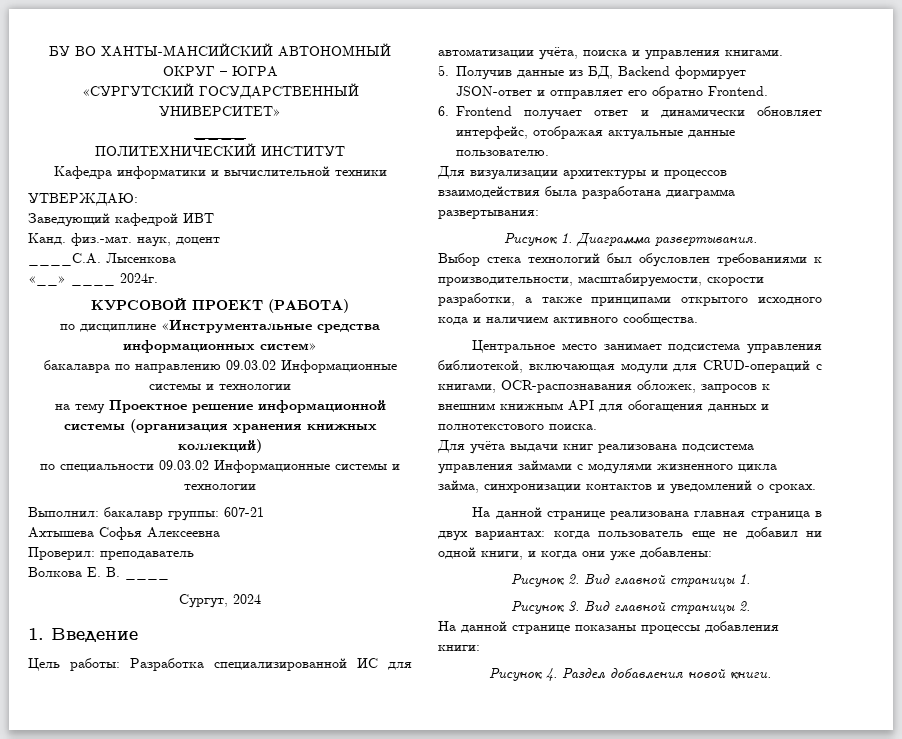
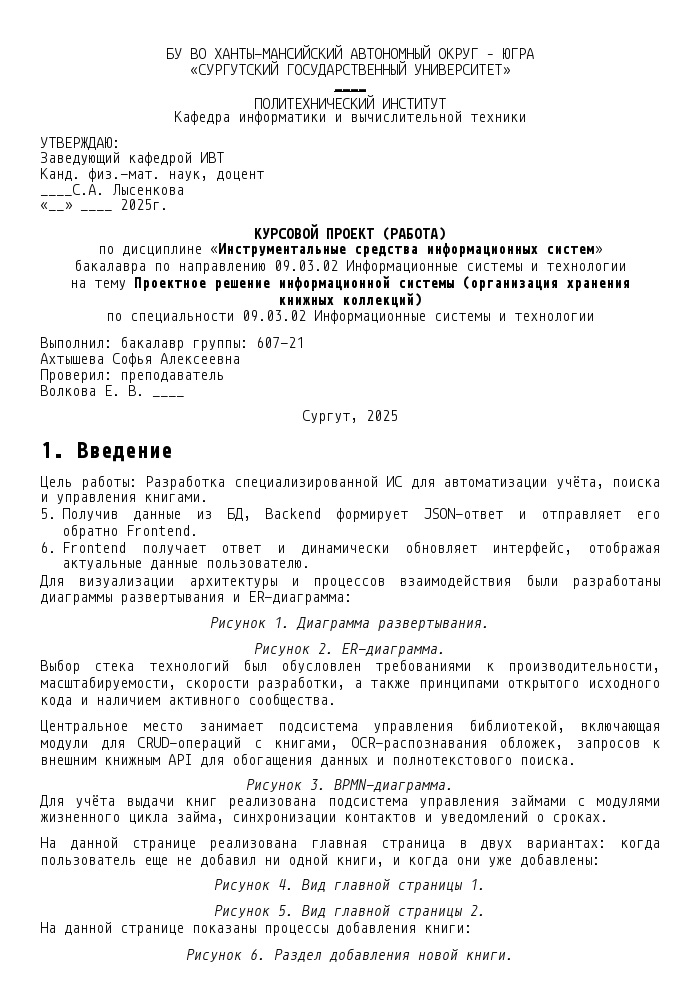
[120,273,158,283] 2024г. -> [120,199,168,210] 2025г.
[233,594,261,604] 2024 -> [366,410,398,421] 2025
[545,186,735,199] [438,210,539,219] была разработана диаграмма развертывания: -> [525,574,660,589] [40,591,352,605] были разработаны диаграммы развертывания и ER-диаграмма:
(757, 242) none -> [254,643,446,657] // Рисунок 2. ER-диаграмма.
(597, 427) none -> [246,779,454,793] // Рисунок 3. BPMN-диаграмма.
[567,574,579,584] 2. -> [278,879,294,890] 4.
[567,601,579,611] 3. -> [278,905,294,916] 5.
[546,668,557,681] 4. -> [250,948,266,960] 6.

